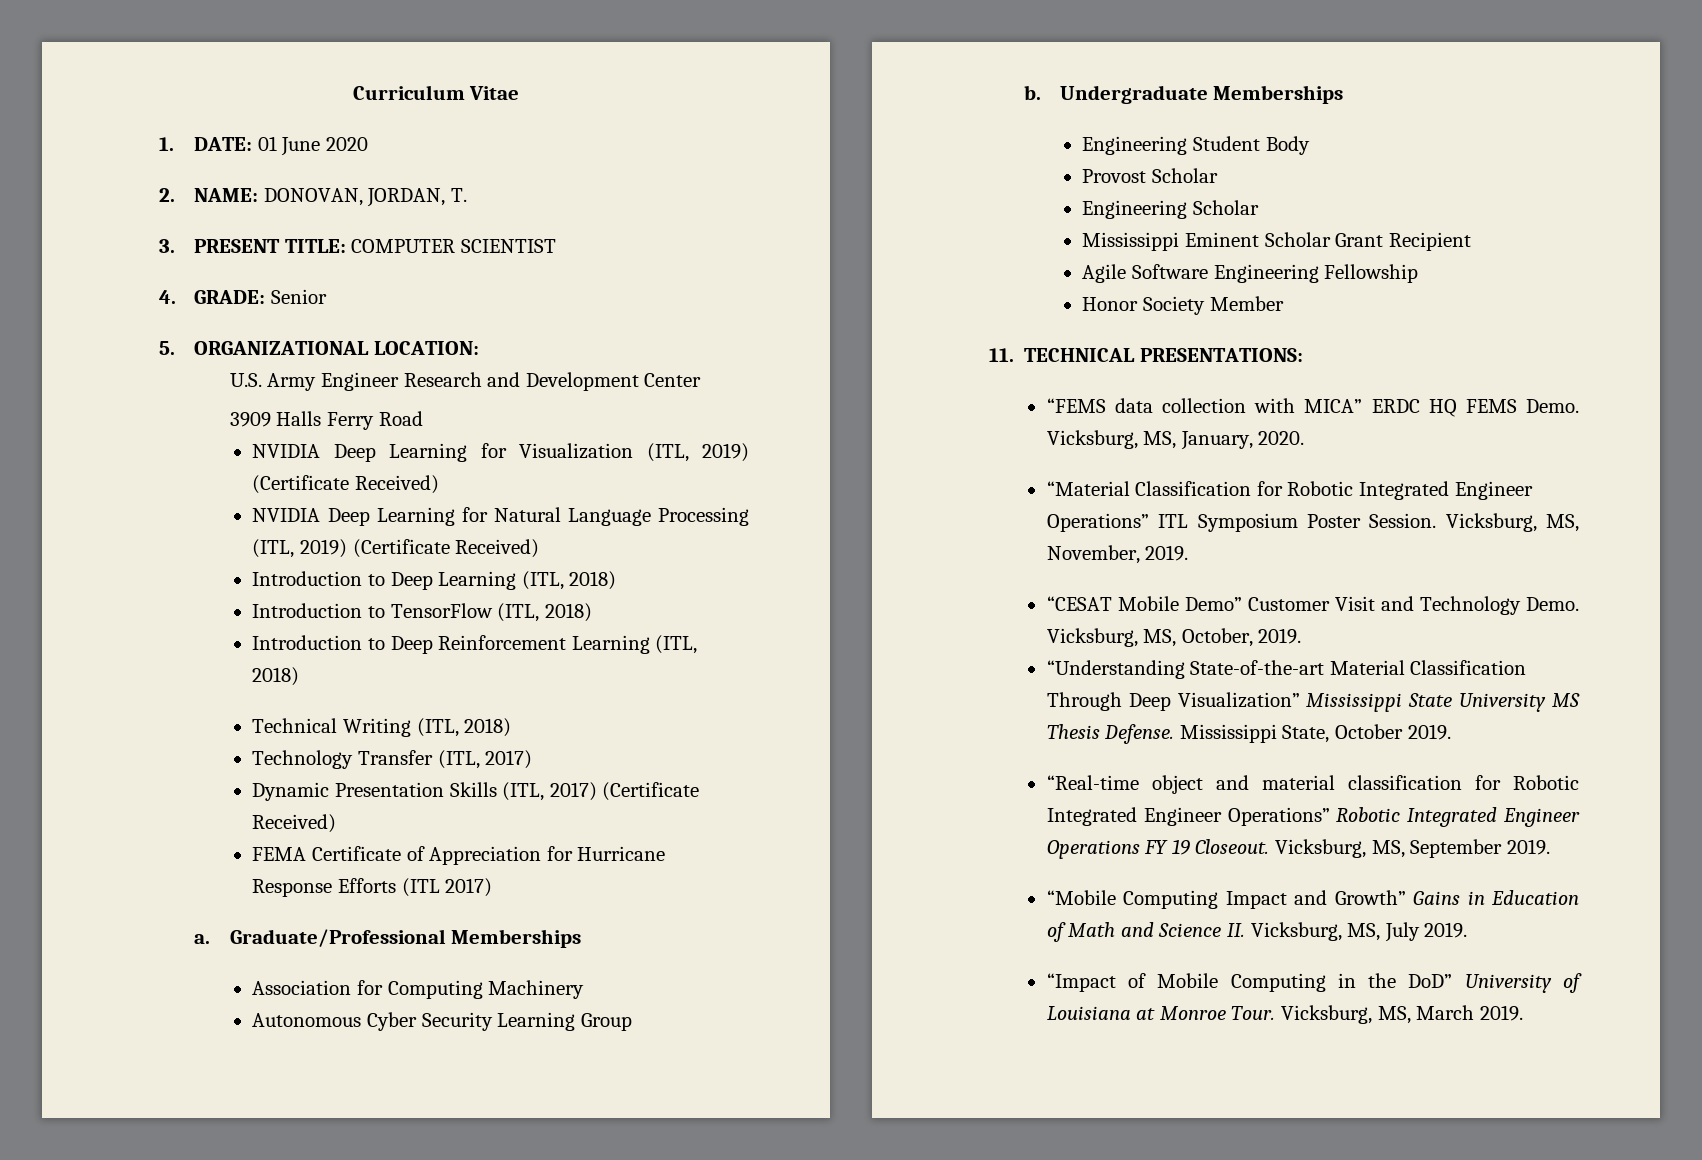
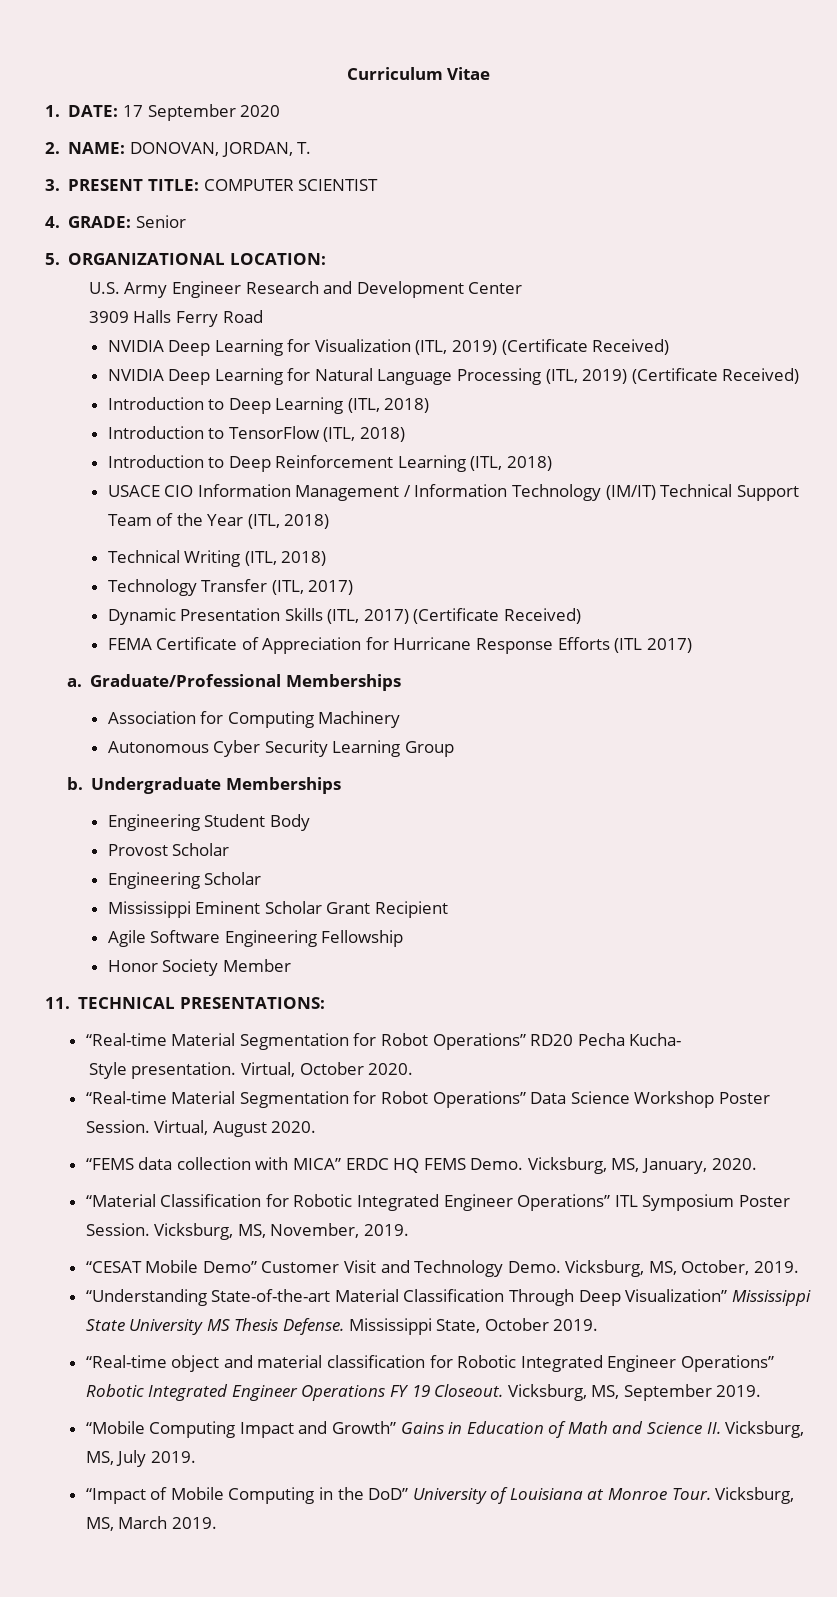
[257,136,321,156] 01 June -> [123,104,236,121] 17 September
(300, 676) none -> [107,484,799,501] [107,513,330,529] // USACE CIO Information Management / Information Technology (IM/IT) Technical Support Team of the Year (ITL, 2018)
(1303, 355) none -> [85,1033,682,1050] [88,1062,414,1079] [85,1091,770,1108] [85,1120,317,1137] // “Real-time Material Segmentation for Robot Operations” RD20 Pecha Kucha- // Style presentation. Virtual, October 2020. // “Real-time Material Segmentation for Robot Operations” Data Science Workshop Poster Session. Virtual, August 2020.

